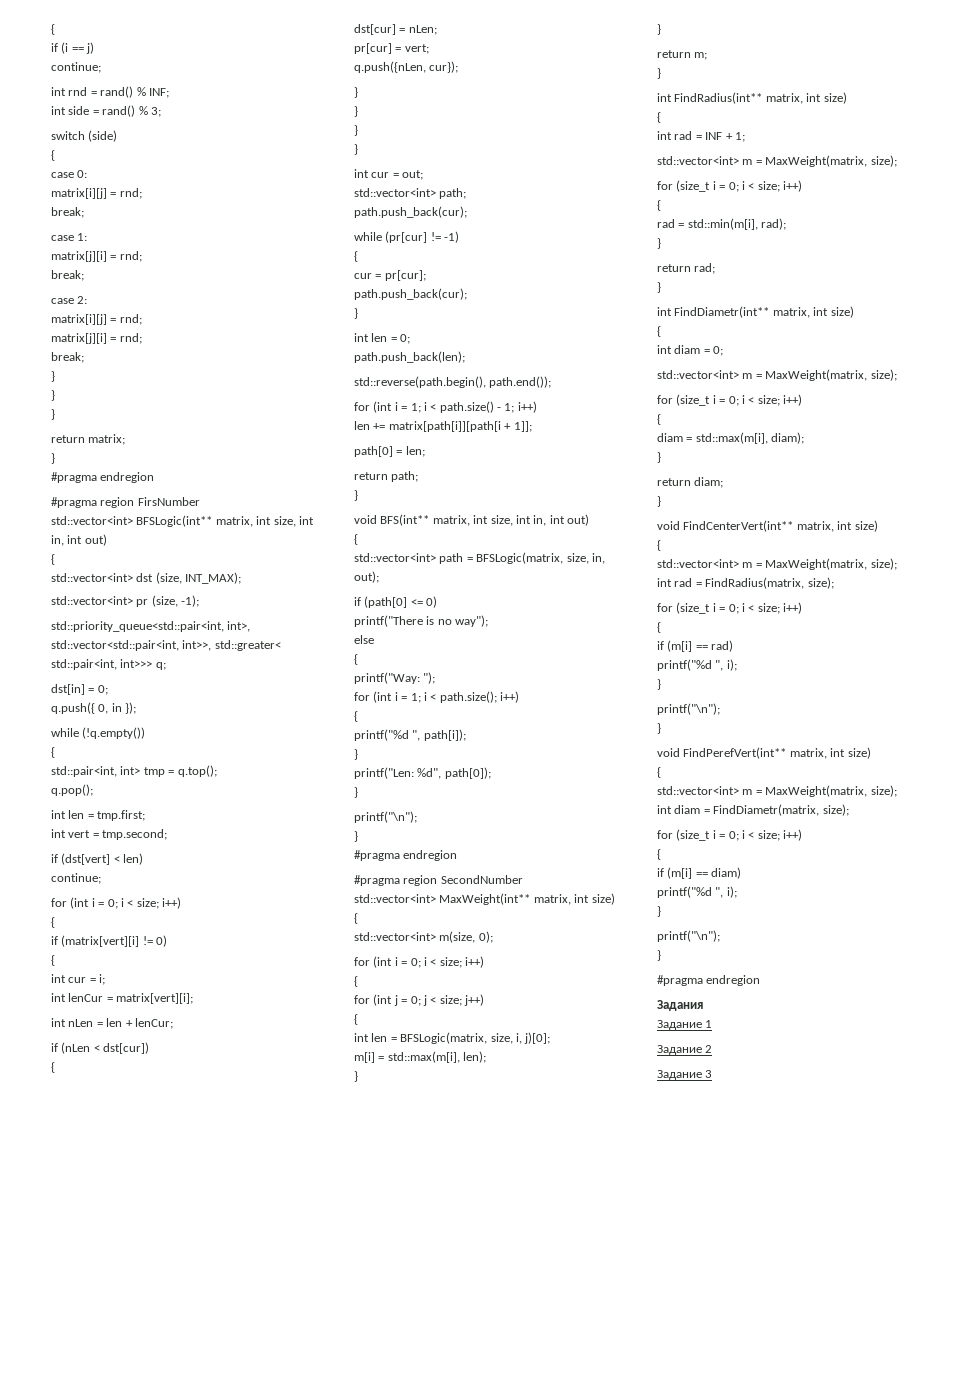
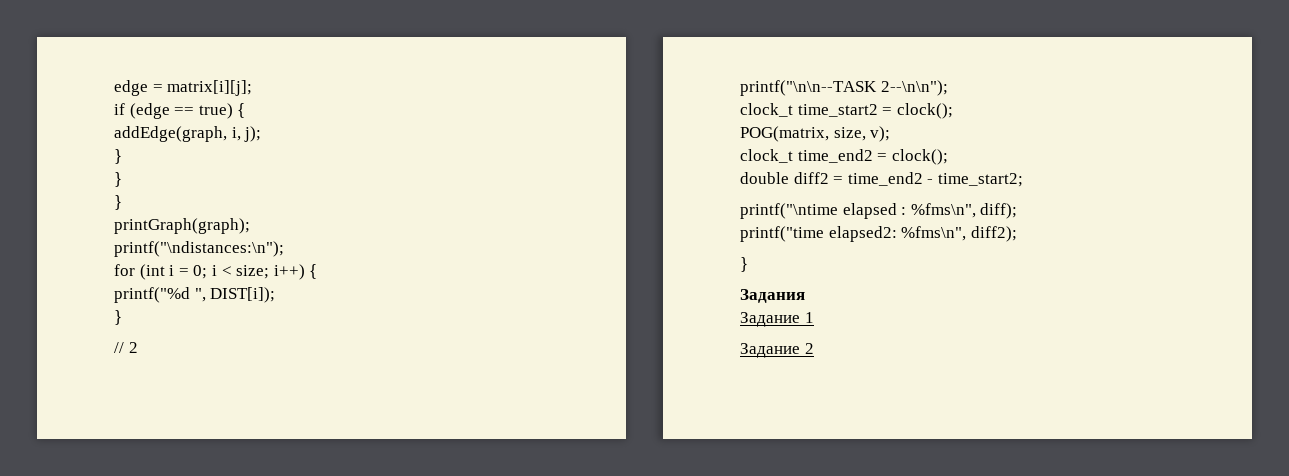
[51,24,55,35] [51,42,95,54] [51,62,101,73] [51,86,169,98] [51,105,161,117] [51,130,118,142] [51,150,55,161] [51,170,88,178] [51,188,142,199] [51,207,84,218] [51,233,88,241] [51,251,142,262] [51,270,84,281] [51,296,88,304] [51,314,142,325] [51,333,142,344] [51,352,84,363] [51,371,55,382] [51,390,55,401] [51,409,55,420] [51,434,126,445] [51,453,55,464] [51,472,155,483] [51,497,200,508] [51,515,314,527] [51,534,107,546] [51,554,55,565] [51,572,242,584] [51,595,200,607] [51,621,251,632] [51,640,281,651] [51,659,166,670] [51,684,108,695] [51,702,137,714] [51,727,146,739] [51,747,55,758] [51,765,217,777] [51,784,93,796] [51,810,146,821] [51,829,168,840] [51,853,144,865] [51,873,101,884] [51,897,181,909] [51,917,55,928] [51,935,168,947] [51,955,55,966] [51,974,106,985] [51,993,194,1004] [51,1018,173,1029] [51,1042,150,1054] [51,1062,55,1073] [354,24,437,35] [354,43,429,54] [354,61,459,73] [354,87,358,98] [354,106,358,117] [354,125,358,136] [354,144,358,155] [354,169,424,180] [354,188,467,199] [354,206,467,218] [354,231,460,243] [354,251,358,262] [354,270,426,281] [354,288,467,300] [354,308,358,319] [354,333,411,344] [354,351,465,363] [354,376,552,388] [354,401,537,413] [354,421,532,432] [354,446,425,457] [354,471,419,482] [354,490,358,501] [354,514,589,526] [354,534,358,545] [354,552,605,564] [354,571,379,583] [354,596,438,608] [354,615,489,627] [354,635,374,644] [354,654,358,665] [354,672,436,684] [354,691,519,703] { // if (i == j) // continue; // int rnd = rand() % INF; // int side = rand() % 3; // switch (side) // { // case 0: // matrix[i][j] = rnd; // break; // case 1: // matrix[j][i] = rnd; // break; // case 2: // matrix[i][j] = rnd; // matrix[j][i] = rnd; // break; // } // } // } // return matrix; // } // #pragma endregion // #pragma region FirsNumber // std::vector<int> BFSLogic(int** matrix, int size, int in, int out) // { // std::vector<int> dst (size, INT_MAX); // std::vector<int> pr (size, -1); // std::priority_queue<std::pair<int, int>, std::vector<std::pair<int, int>>, std::greater< std::pair<int, int>>> q; // dst[in] = 0; // q.push({ 0, in }); // while (!q.empty()) // { // std::pair<int, int> tmp = q.top(); // q.pop(); // int len = tmp.first; // int vert = tmp.second; // if (dst[vert] < len) // continue; // for (int i = 0; i < size; i++) // { // if (matrix[vert][i] != 0) // { // int cur = i; // int lenCur = matrix[vert][i]; // int nLen = len + lenCur; // if (nLen < dst[cur]) // { // dst[cur] = nLen; // pr[cur] = vert; // q.push({nLen, cur}); // } // } // } // } // int cur = out; // std::vector<int> path; // path.push_back(cur); // while (pr[cur] != -1) // { // cur = pr[cur]; // path.push_back(cur); // } // int len = 0; // path.push_back(len); // std::reverse(path.begin(), path.end()); // for (int i = 1; i < path.size() - 1; i++) // len += matrix[path[i]][path[i + 1]]; // path[0] = len; // return path; // } // void BFS(int** matrix, int size, int in, int out) // { // std::vector<int> path = BFSLogic(matrix, size, in, out); // if (path[0] <= 0) // printf("There is no way"); // else // { // printf("Way: "); // for (int i = 1; i < path.size(); i++) // -> [114,80,253,96] [114,103,246,119] [114,126,262,142] [114,149,122,164] [114,172,122,187] [114,195,122,210] [114,218,250,234] [114,241,284,257] [114,264,305,280] edge = matrix[i][j]; // if (edge == true) { // addEdge(graph, i, j); // } // } // } // printGraph(graph); // printf("\ndistances:\n"); // for (int i = 0; i < size; i++)
[423,729,466,741] [354,749,358,760] [354,767,491,779] [354,787,358,798] [354,811,417,823] [354,831,358,842] [354,850,458,861] [354,875,523,886] [354,893,615,905] [354,913,358,924] [354,931,493,943] [354,956,484,968] [354,976,358,987] [354,994,484,1006] [354,1014,358,1025] [354,1032,551,1044] [354,1051,487,1063] [354,1071,358,1082] [657,24,661,35] [657,50,708,60] [657,68,661,79] [657,92,847,104] [657,112,661,123] [657,131,745,142] [657,155,897,167] [657,180,802,192] [657,200,661,211] [657,218,787,230] [657,238,661,249] [657,263,716,274] [657,282,661,293] [657,306,854,318] [657,326,661,337] [657,345,724,356] [657,369,897,381] [657,394,802,406] [657,414,661,425] [657,432,805,444] [657,452,661,463] [657,477,724,488] [657,496,661,507] [657,520,878,532] [657,540,661,551] [657,558,897,570] [657,577,834,589] [657,602,802,614] [657,622,661,633] [657,640,734,652] [657,659,737,671] [657,679,661,690] [657,703,720,715] [657,723,661,734] [657,747,871,759] [657,767,661,778] [657,785,897,797] [657,804,849,816] [657,829,802,841] [657,849,661,860] [657,867,742,879] [657,886,737,898] [657,906,661,917] [657,930,720,942] [657,950,661,961] [657,975,761,986] path[i]); // } // printf("Len: %d", path[0]); // } // printf("\n"); // } // #pragma endregion // #pragma region SecondNumber // std::vector<int> MaxWeight(int** matrix, int size) // { // std::vector<int> m(size, 0); // for (int i = 0; i < size; i++) // { // for (int j = 0; j < size; j++) // { // int len = BFSLogic(matrix, size, i, j)[0]; // m[i] = std::max(m[i], len); // } // } // return m; // } // int FindRadius(int** matrix, int size) // { // int rad = INF + 1; // std::vector<int> m = MaxWeight(matrix, size); // for (size_t i = 0; i < size; i++) // { // rad = std::min(m[i], rad); // } // return rad; // } // int FindDiametr(int** matrix, int size) // { // int diam = 0; // std::vector<int> m = MaxWeight(matrix, size); // for (size_t i = 0; i < size; i++) // { // diam = std::max(m[i], diam); // } // return diam; // } // void FindCenterVert(int** matrix, int size) // { // std::vector<int> m = MaxWeight(matrix, size); // int rad = FindRadius(matrix, size); // for (size_t i = 0; i < size; i++) // { // if (m[i] == rad) // printf("%d ", i); // } // printf("\n"); // } // void FindPerefVert(int** matrix, int size) // { // std::vector<int> m = MaxWeight(matrix, size); // int diam = FindDiametr(matrix, size); // for (size_t i = 0; i < size; i++) // { // if (m[i] == diam) // printf("%d ", i); // } // printf("\n"); // } // #pragma endregion -> [210,287,276,303] [114,310,122,325] [114,342,138,353] [740,80,948,96] [740,103,953,119] [740,126,891,142] [740,149,948,165] [740,172,1023,187] [740,203,1018,219] [740,226,1017,242] [740,257,748,272] DIST[i]); // } // // 2 // printf("\n\n--TASK 2--\n\n"); // clock_t time_start2 = clock(); // POG(matrix, size, v); // clock_t time_end2 = clock(); // double diff2 = time_end2 - time_start2; // printf("\ntime elapsed : %fms\n", diff); // printf("time elapsed2: %fms\n", diff2); // }
[657,1070,713,1080] // Задание 3 -> (814, 348) none

